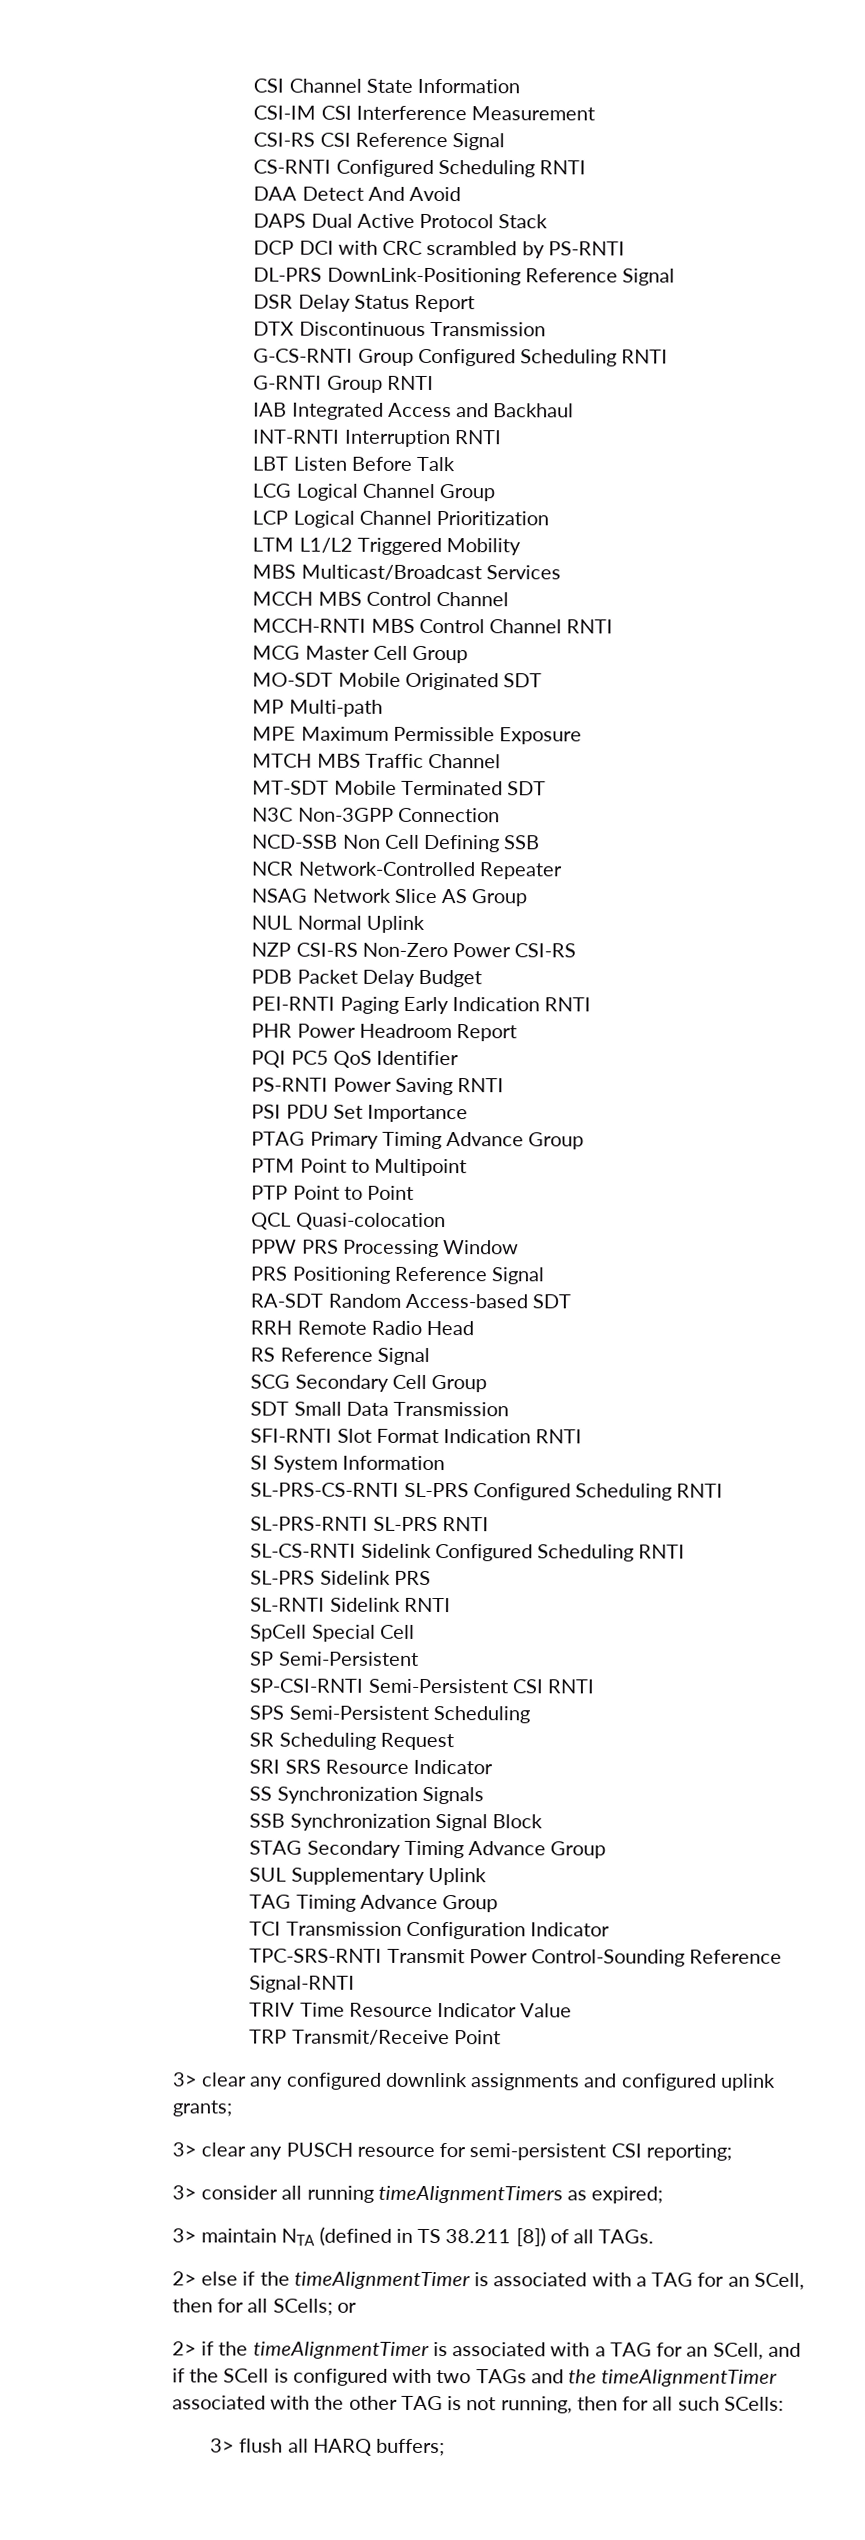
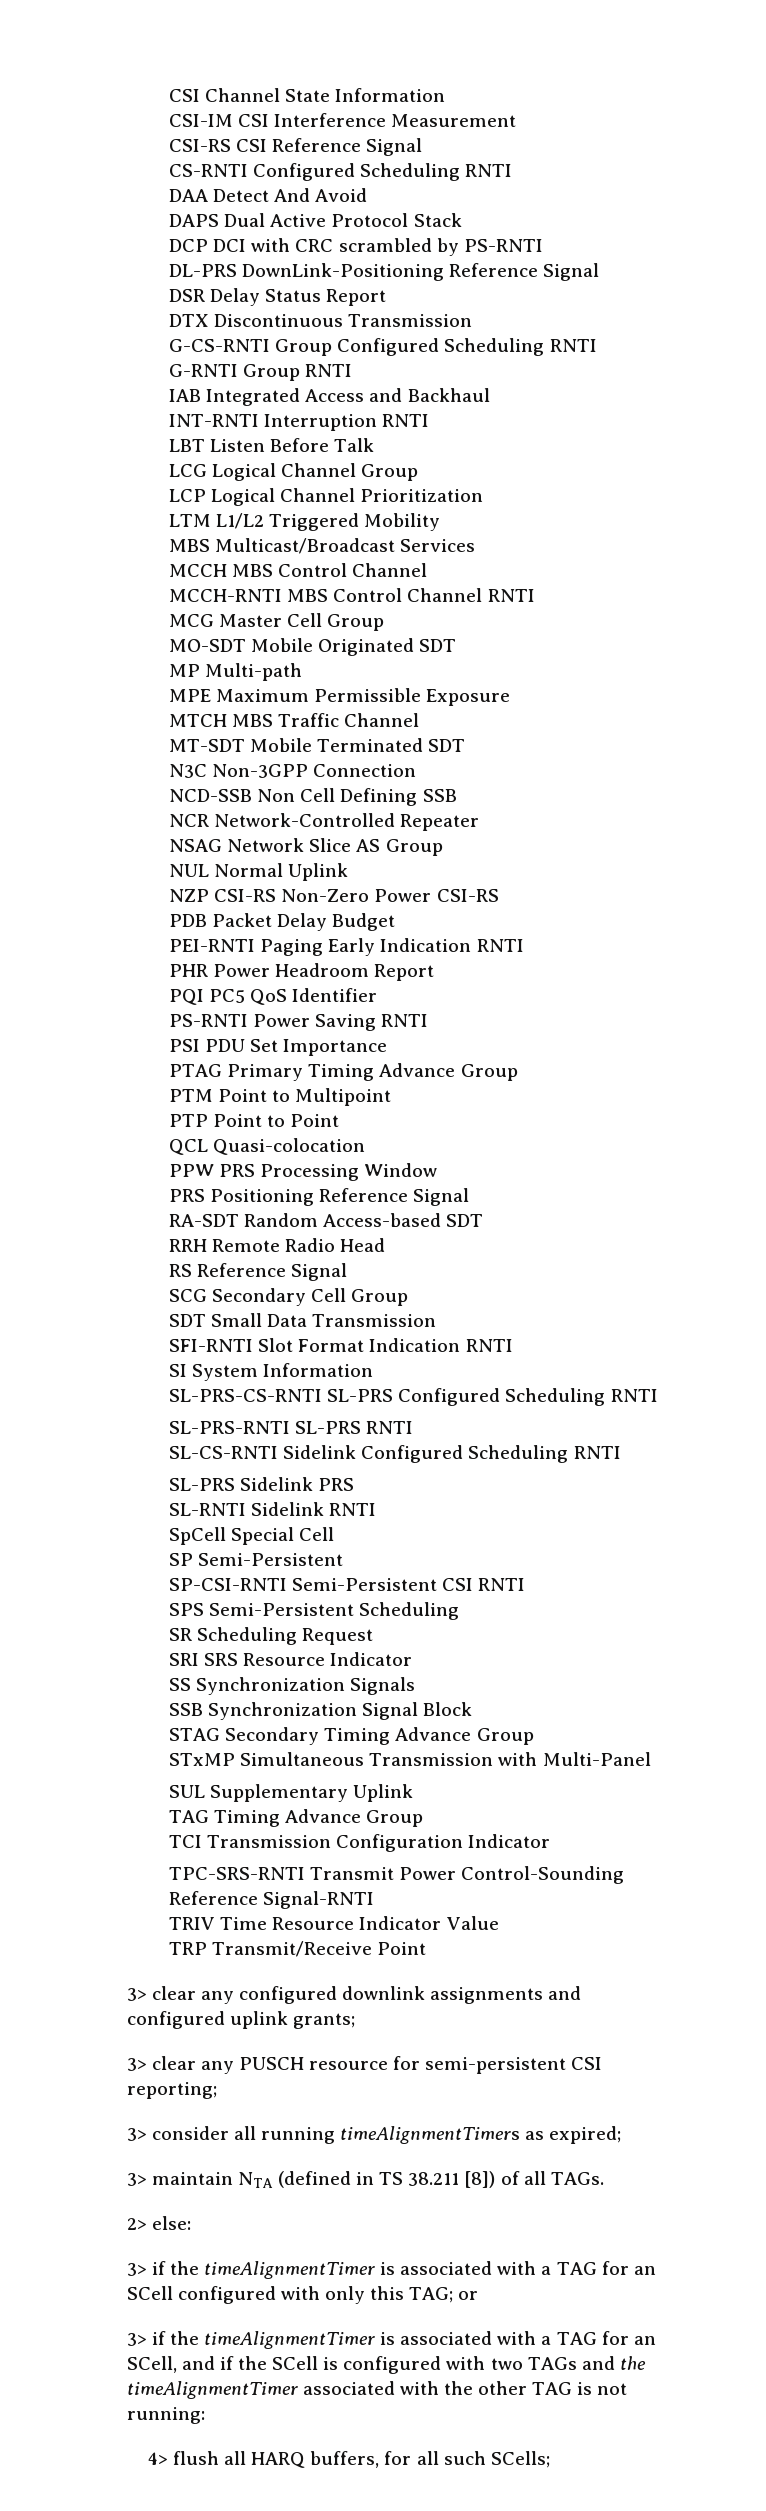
(607, 1850) none -> [169,1752,651,1766] // STxMP Simultaneous Transmission with Multi-Panel
[200,2271,238,2286] else -> [151,2216,191,2230] [126,2263,147,2276] else: // 3>
[753,2272,805,2290] [171,2298,333,2316] SCell, then for all SCells; -> [126,2286,454,2304] SCell configured with only this TAG;
[171,2341,197,2356] 2> -> [126,2333,147,2346] 3>
[500,2396,784,2414] [210,2438,446,2457] running, then for all such SCells: // 3> flush all HARQ buffers; -> [126,2407,205,2424] [147,2451,550,2468] running: // 4> flush all HARQ buffers, for all such SCells;

